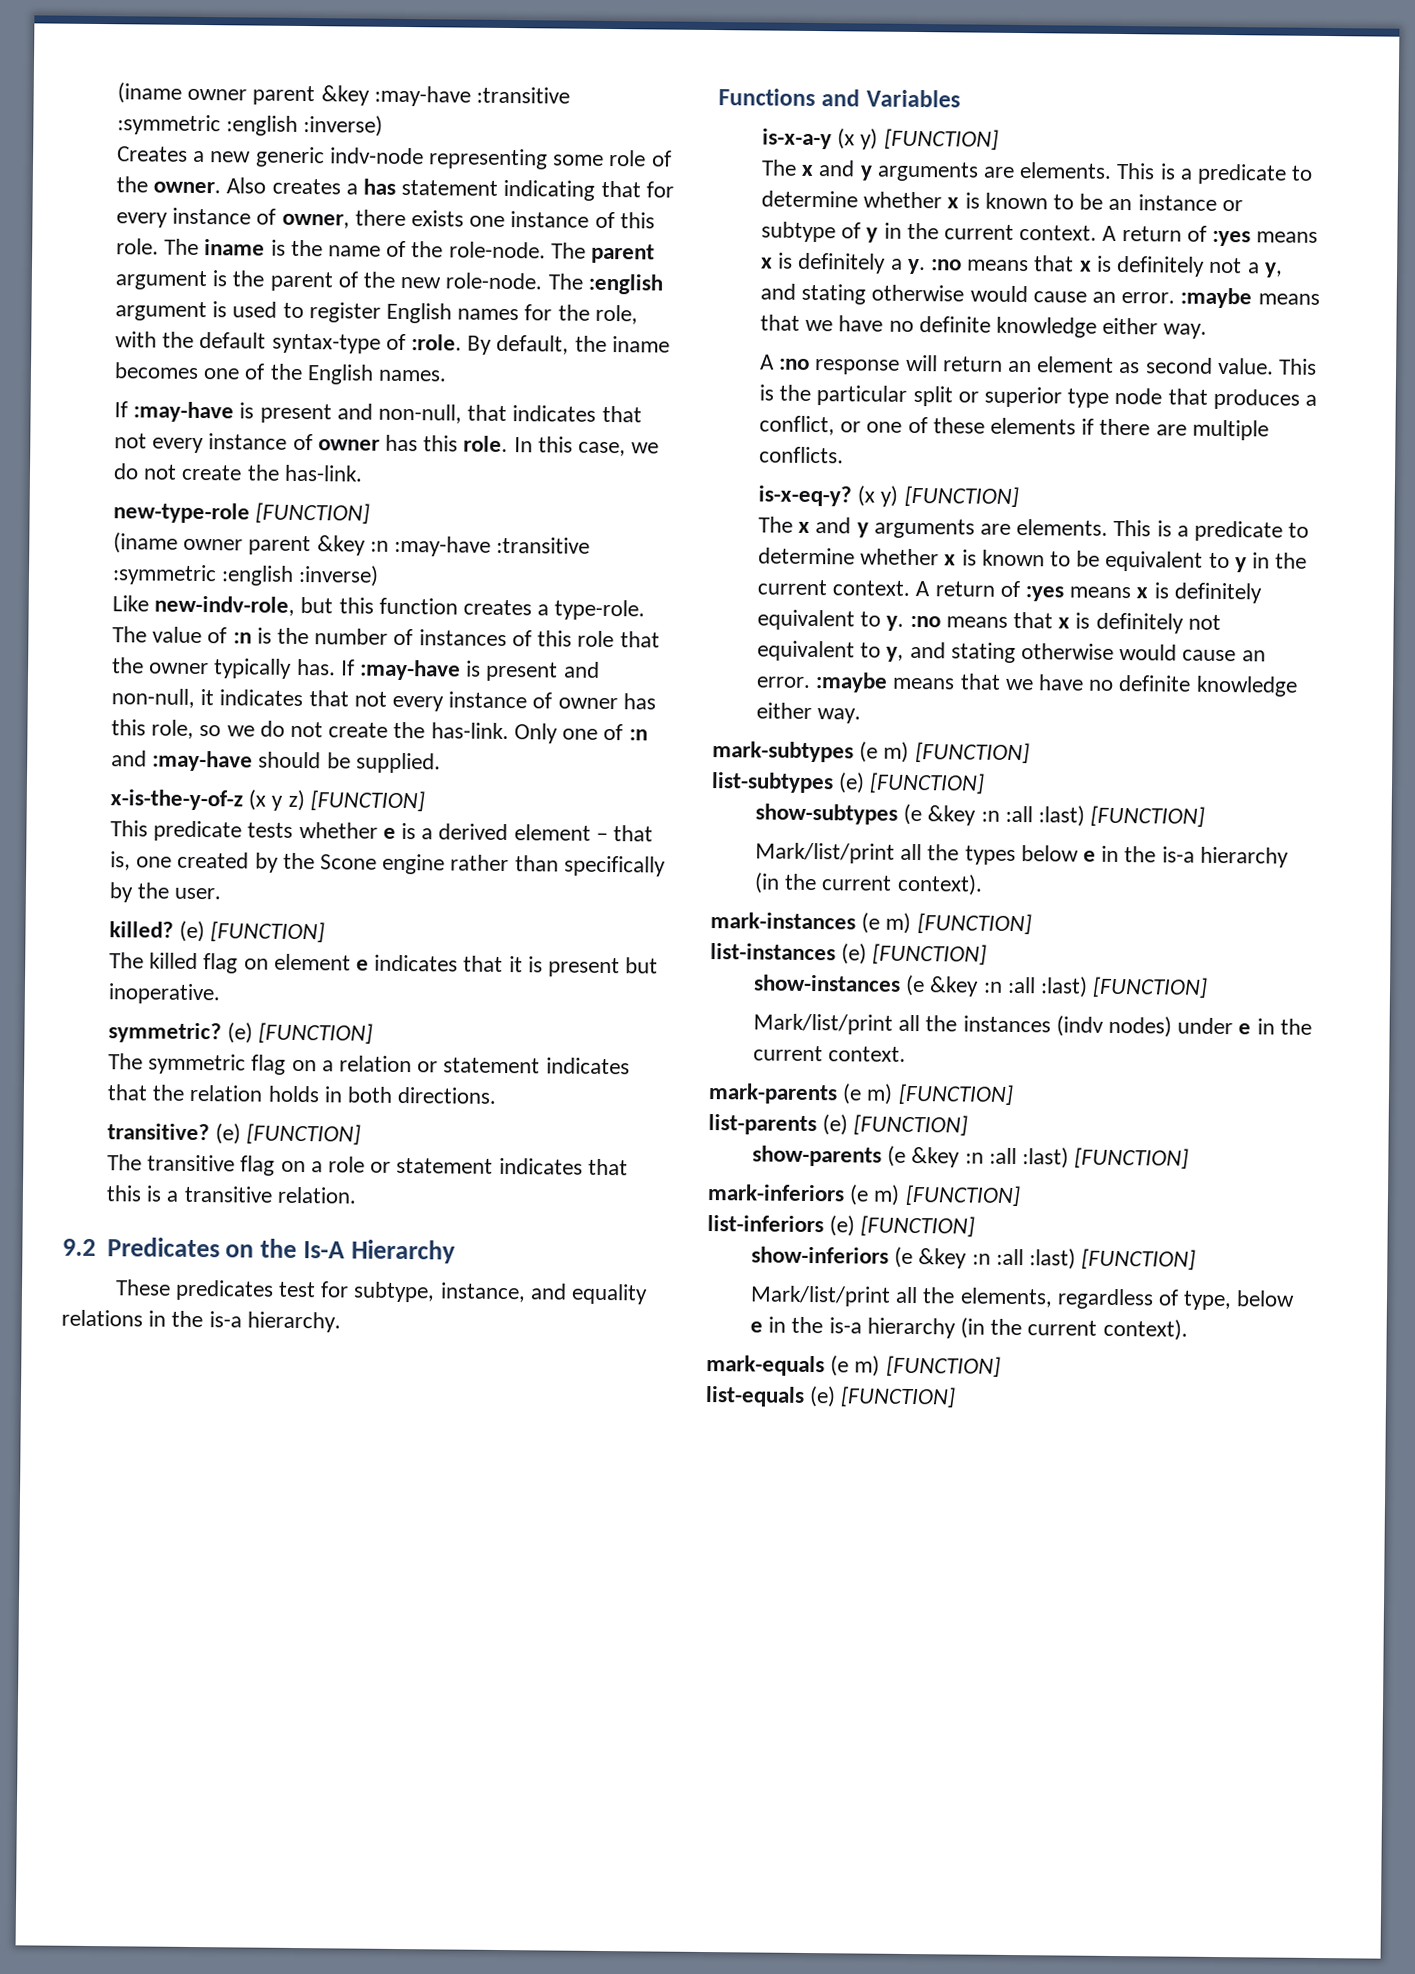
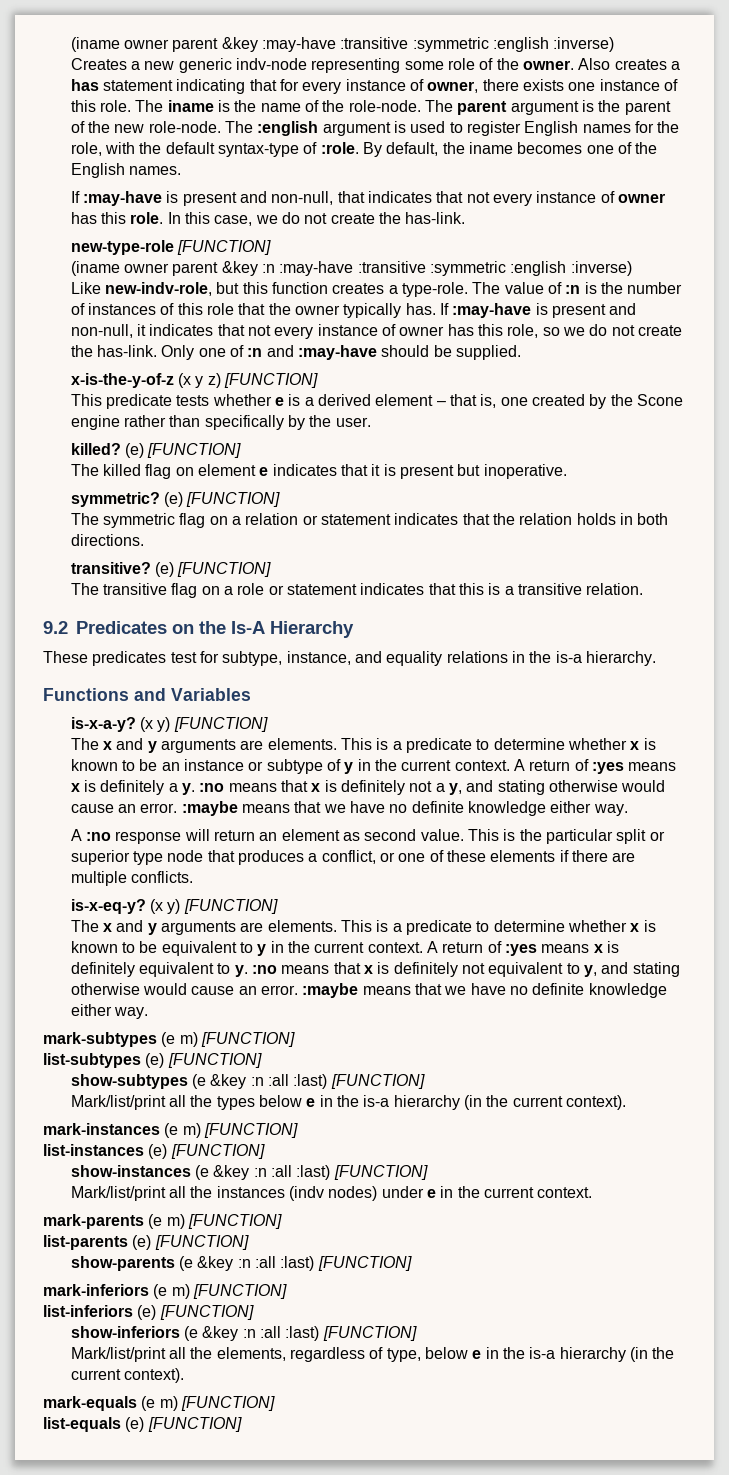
[762,128,833,150] is-x-a-y -> [70,717,136,732] is-x-a-y?

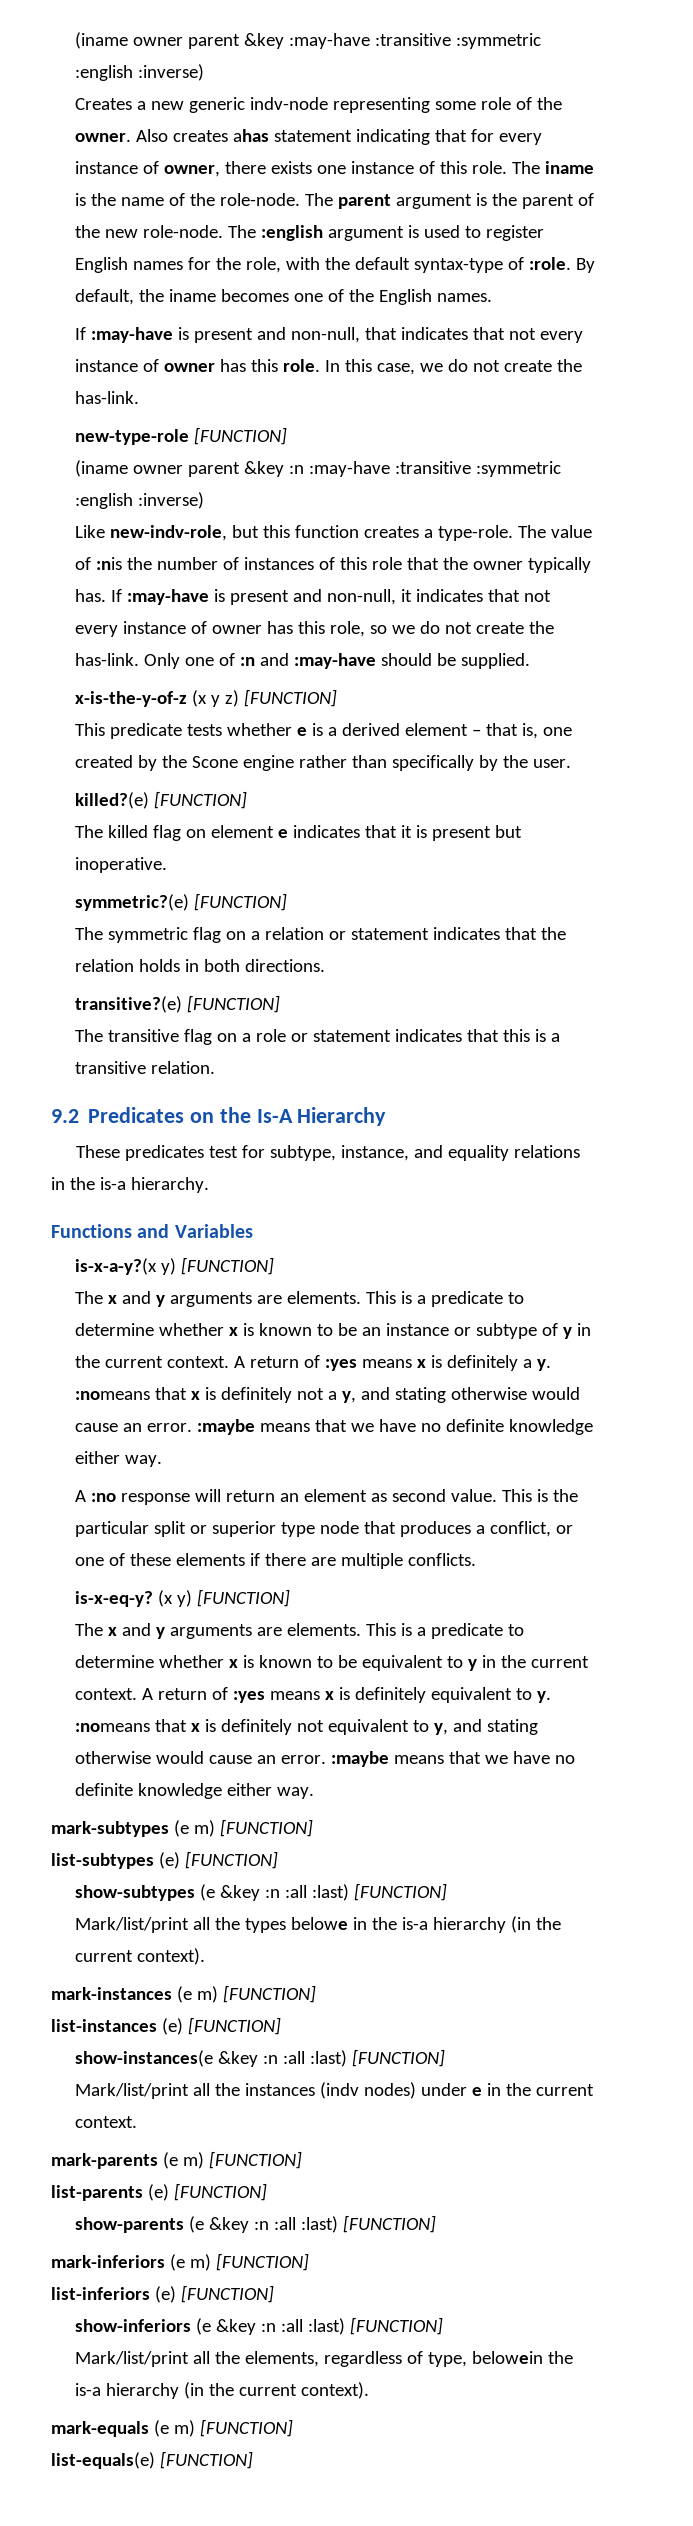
[670,61,680,70] [70,79,99,91] a has -> [233,129,270,142] ahas
[565,282,597,294] :n is -> [96,557,123,570] :nis
[70,443,145,458] killed? (e) -> [75,792,150,809] killed?(e)
[70,492,184,507] symmetric? (e) -> [75,894,190,911] symmetric?(e)
[70,562,175,577] transitive? (e) -> [75,996,183,1013] transitive?(e)
[70,717,154,732] is-x-a-y? (x -> [75,1258,158,1275] is-x-a-y?(x
[199,783,277,792] :no means -> [75,1391,151,1400] :nomeans
[251,965,330,974] :no means -> [75,1723,151,1732] :nomeans
[258,1095,316,1107] below e -> [291,1917,349,1930] belowe
[70,1165,210,1180] show-instances (e -> [75,2050,214,2067] show-instances(e
[424,1347,499,1359] below e in -> [472,2351,544,2364] belowein
[43,1417,145,1432] list-equals (e) -> [51,2452,155,2469] list-equals(e)

